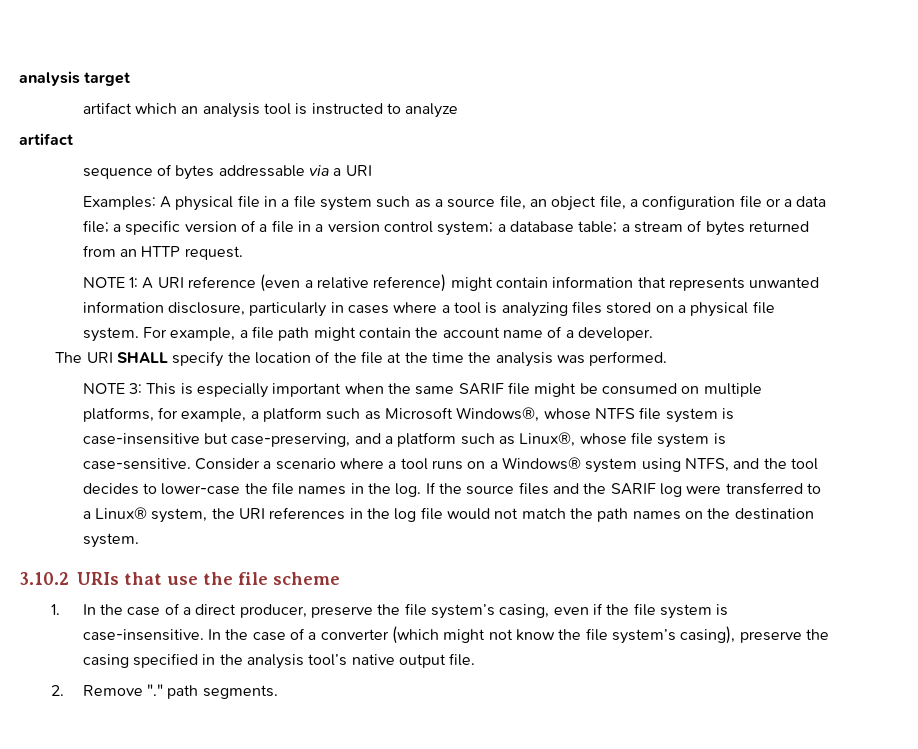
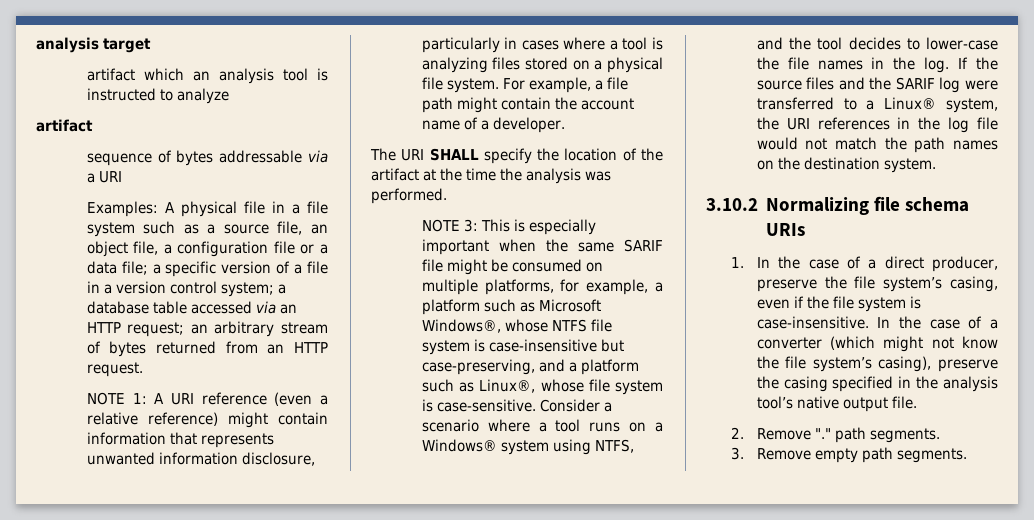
[578,221,630,233] table; a -> [152,301,298,314] [86,321,275,337] table accessed via an HTTP request; an arbitrary
[361,351,384,364] file -> [371,168,419,181] artifact
[77,572,340,585] URIs that use the file scheme -> [765,196,969,215] [765,223,805,236] Normalizing file schema URIs
(278, 692) none -> [731,447,967,463] // 3. Remove empty path segments.

